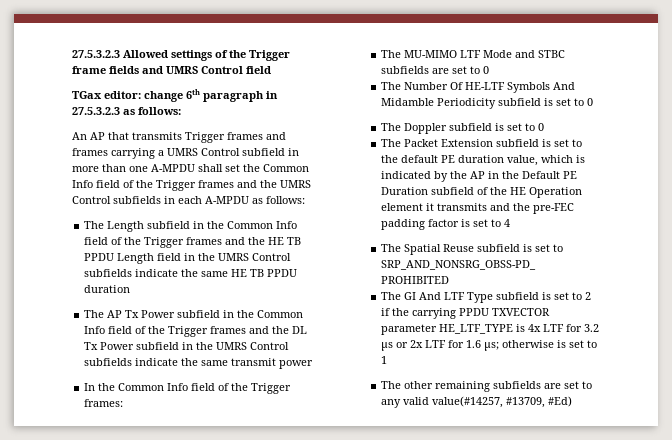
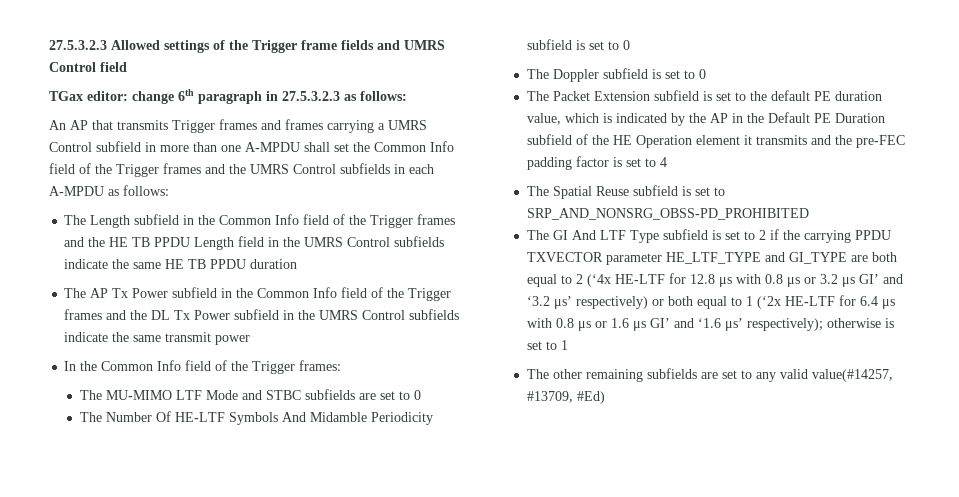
[515,324,599,332] [380,340,499,351] is 4x LTF for 3.2 µs or 2x LTF for 1.6 µs; -> [764,252,897,264] [526,273,903,287] [526,295,895,309] [526,318,823,331] and GI_TYPE are both equal to 2 (‘4x HE-LTF for 12.8 μs with 0.8 μs or 3.2 μs GI’ and ‘3.2 μs’ respectively) or both equal to 1 (‘2x HE-LTF for 6.4 μs with 0.8 μs or 1.6 μs GI’ and ‘1.6 μs’ respectively);

